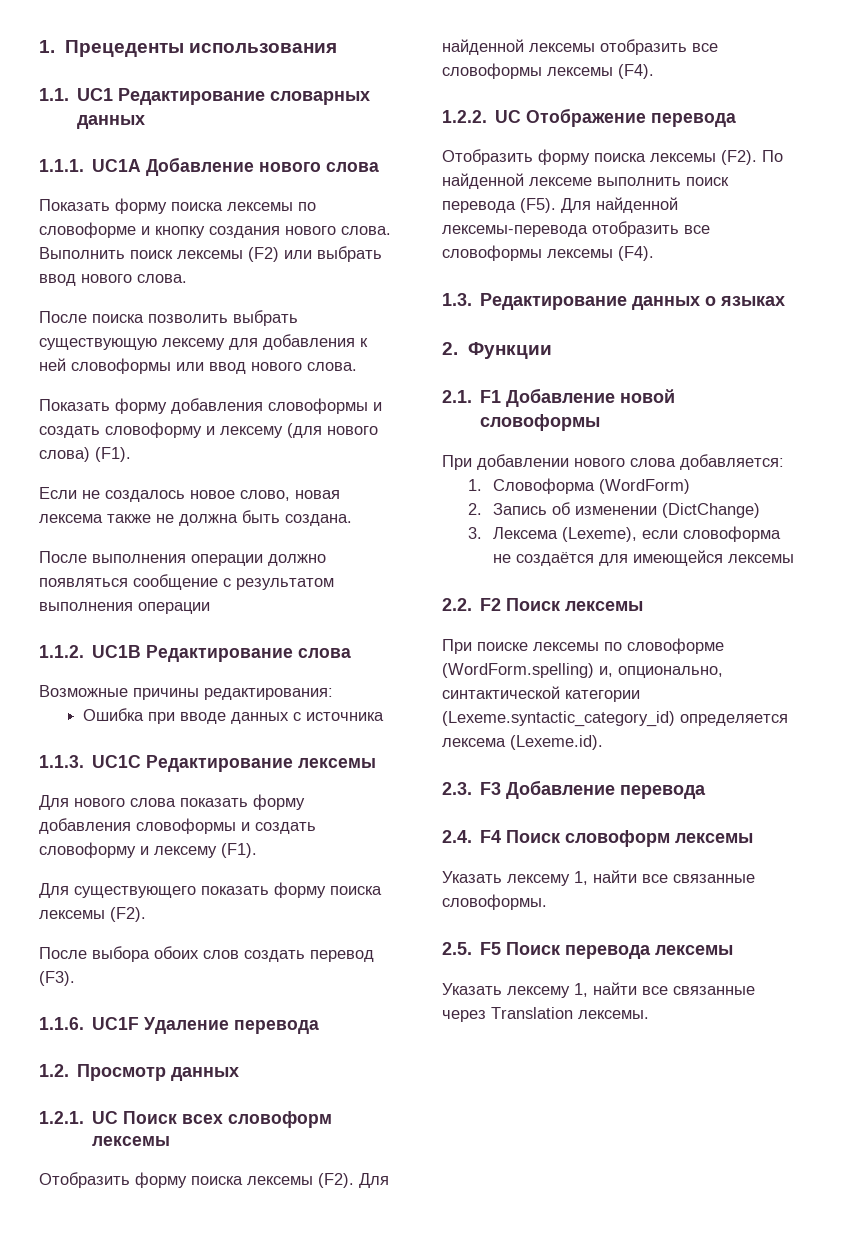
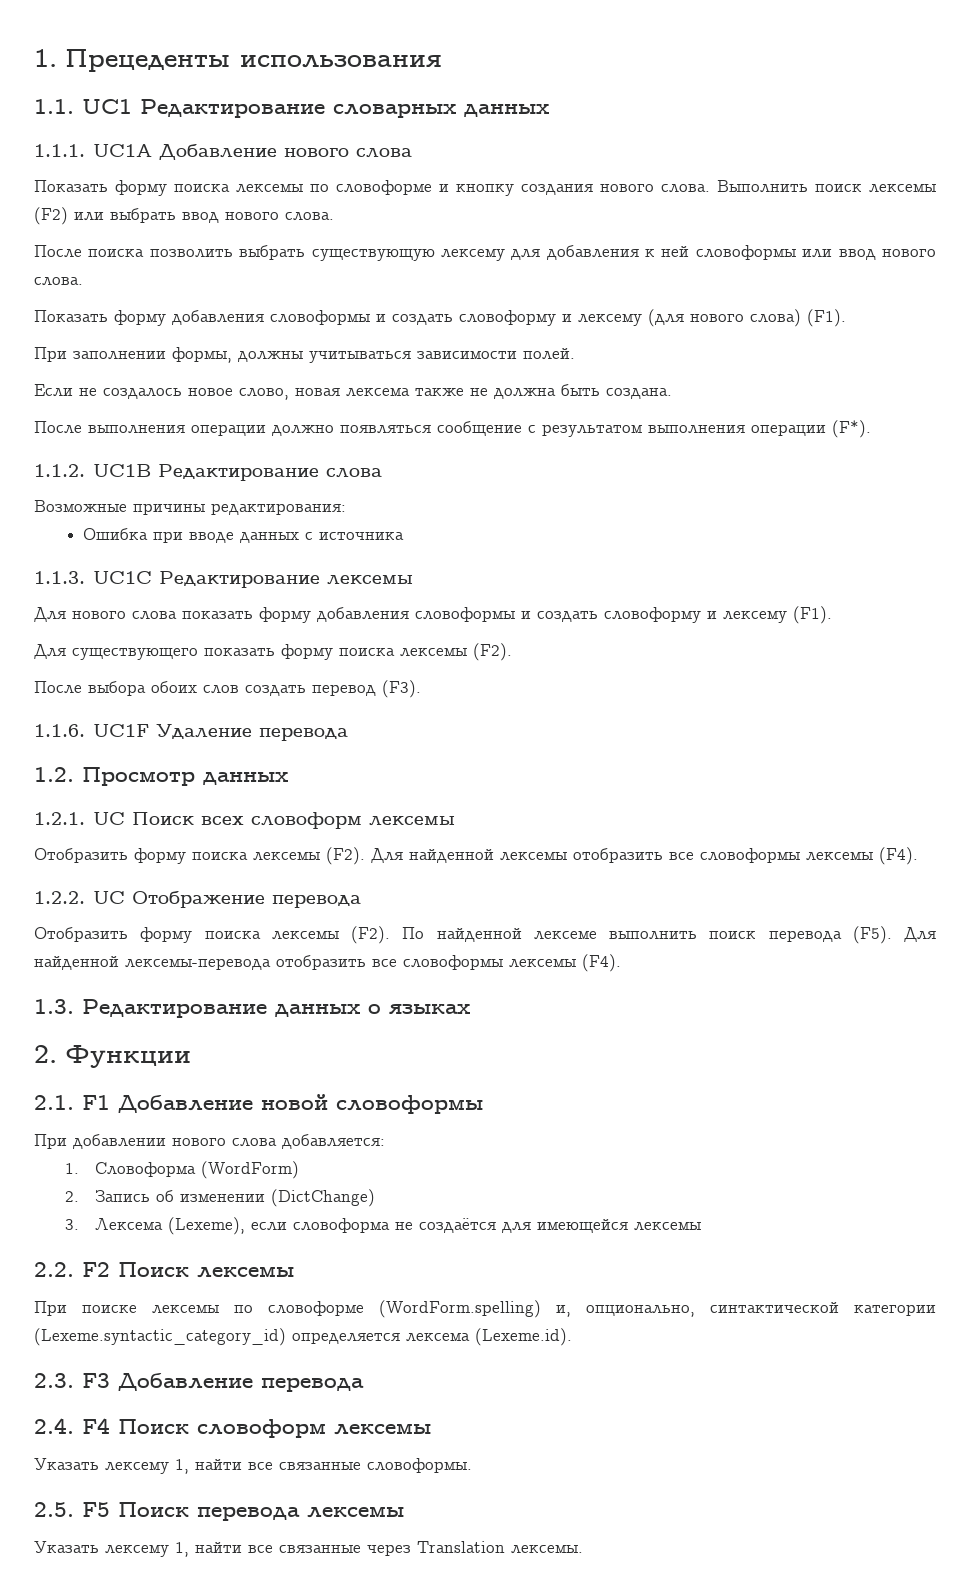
(131, 454) none -> [34,347,575,363] // При заполнении формы, должны учитываться зависимости полей.
(210, 608) none -> [832,420,871,438] (F*).

